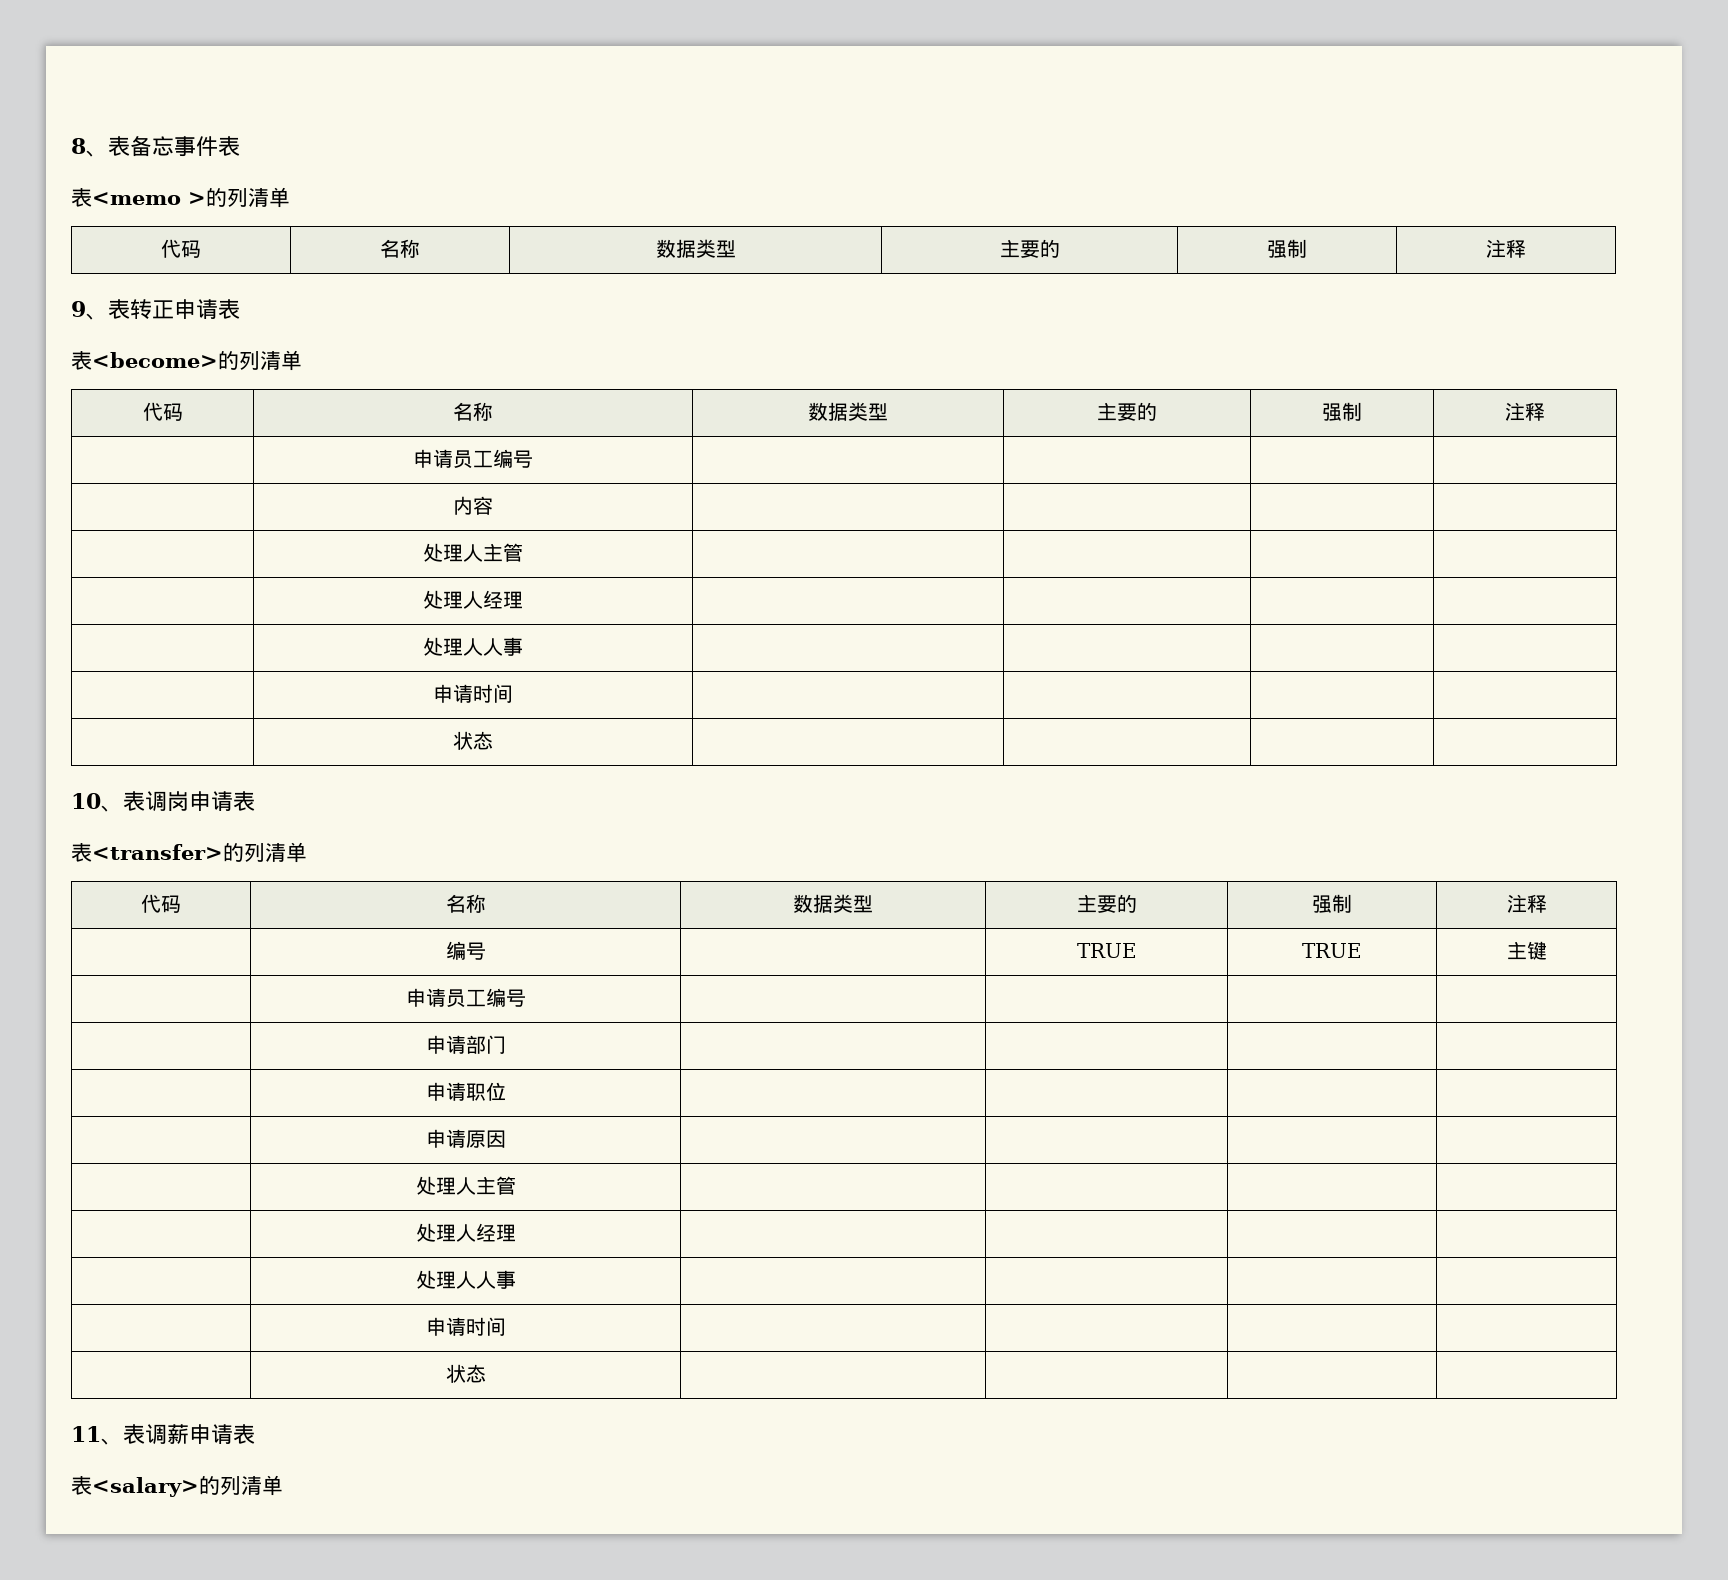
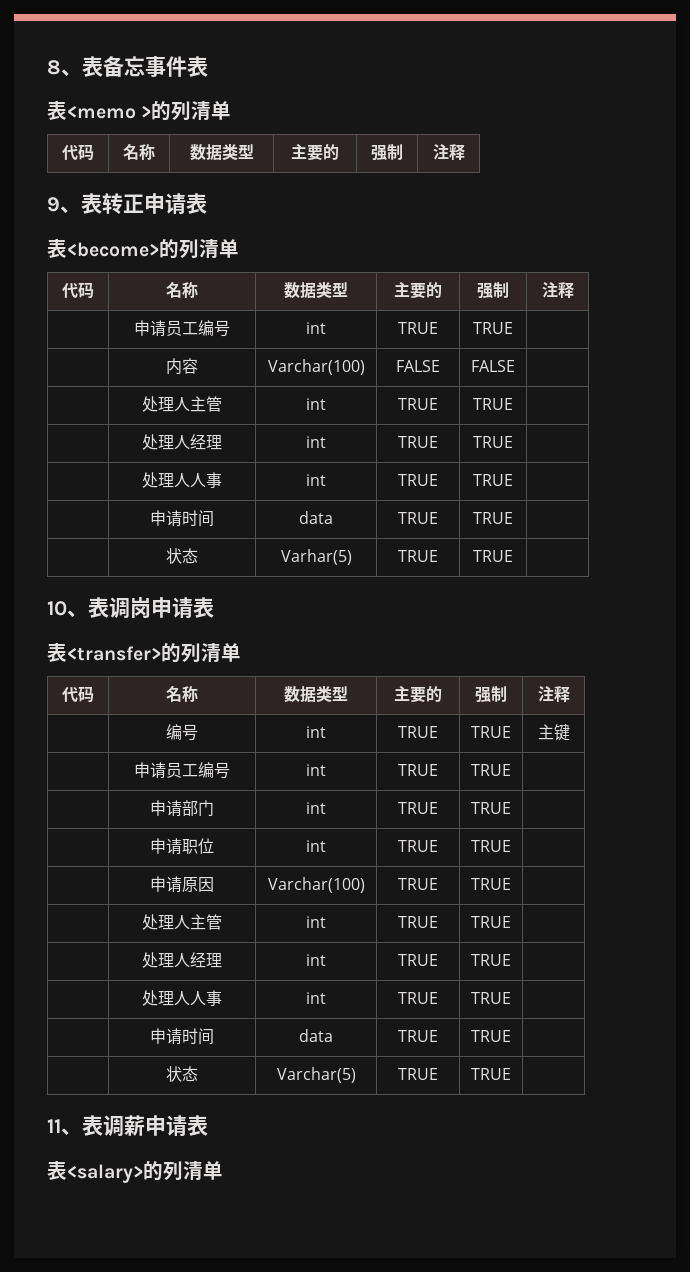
[453,496,493,515] [423,543,523,562] [423,590,523,609] [423,637,523,656] [433,684,513,703] [453,731,493,750] | | | // | 内容 | | | | // | 处理人主管 | | | | // | 处理人经理 | | | | // | 处理人人事 | | | | // | 申请时间 | | | | // | 状态 | | | -> [306,322,326,334] [398,322,438,334] [473,322,513,334] [166,358,198,375] [267,359,365,375] [396,360,440,372] [471,360,515,372] [142,396,222,412] [306,398,326,410] [398,398,438,410] [473,398,513,410] [142,434,222,450] [306,436,326,448] [398,436,438,448] [473,436,513,448] [142,472,222,488] [306,474,326,486] [398,474,438,486] [473,474,513,486] [150,510,214,527] [299,511,333,524] [398,512,438,524] [473,512,513,524] [166,548,198,564] [280,549,352,565] [398,550,438,562] [473,550,513,562] int | TRUE | TRUE | // | 内容 | Varchar(100) | FALSE | FALSE | // | 处理人主管 | int | TRUE | TRUE | // | 处理人经理 | int | TRUE | TRUE | // | 处理人人事 | int | TRUE | TRUE | // | 申请时间 | data | TRUE | TRUE | // | 状态 | Varhar(5) | TRUE | TRUE
(486, 951) none -> [306,726,326,738] int
(526, 998) | | -> [306,764,326,776] [398,764,438,776] [471,764,511,776] int | TRUE | TRUE
(506, 1044) | | -> [306,802,326,814] [398,802,438,814] [471,802,511,814] int | TRUE | TRUE
(506, 1091) | | -> [306,840,326,852] [398,840,438,852] [471,840,511,852] int | TRUE | TRUE
[415,1176,516,1195] [415,1223,516,1242] [415,1270,516,1289] [425,1317,506,1336] [445,1364,486,1383] | | | // | 处理人主管 | | | | // | 处理人经理 | | | | // | 处理人人事 | | | | // | 申请时间 | | | | // | 状态 | | | -> [267,877,365,893] [398,878,438,890] [471,878,511,890] [142,914,222,930] [306,916,326,928] [398,916,438,928] [471,916,511,928] [142,952,222,968] [306,954,326,966] [398,954,438,966] [471,954,511,966] [142,990,222,1006] [306,992,326,1004] [398,992,438,1004] [471,992,511,1004] [150,1028,214,1045] [299,1029,333,1042] [398,1030,438,1042] [471,1030,511,1042] [166,1066,198,1082] [276,1067,356,1083] [398,1068,438,1080] [471,1068,511,1080] Varchar(100) | TRUE | TRUE | // | 处理人主管 | int | TRUE | TRUE | // | 处理人经理 | int | TRUE | TRUE | // | 处理人人事 | int | TRUE | TRUE | // | 申请时间 | data | TRUE | TRUE | // | 状态 | Varchar(5) | TRUE | TRUE

